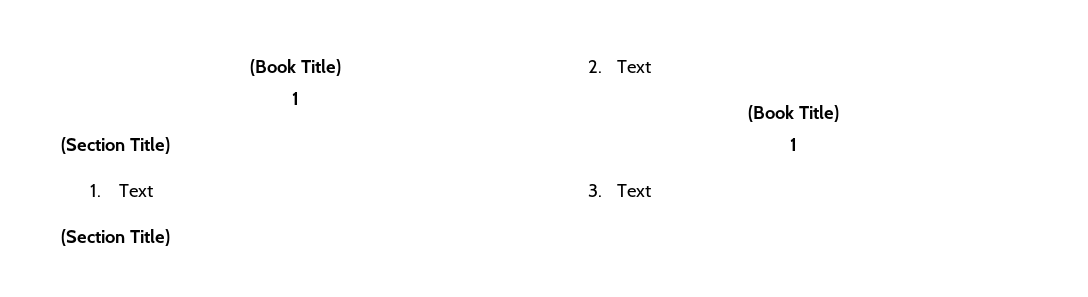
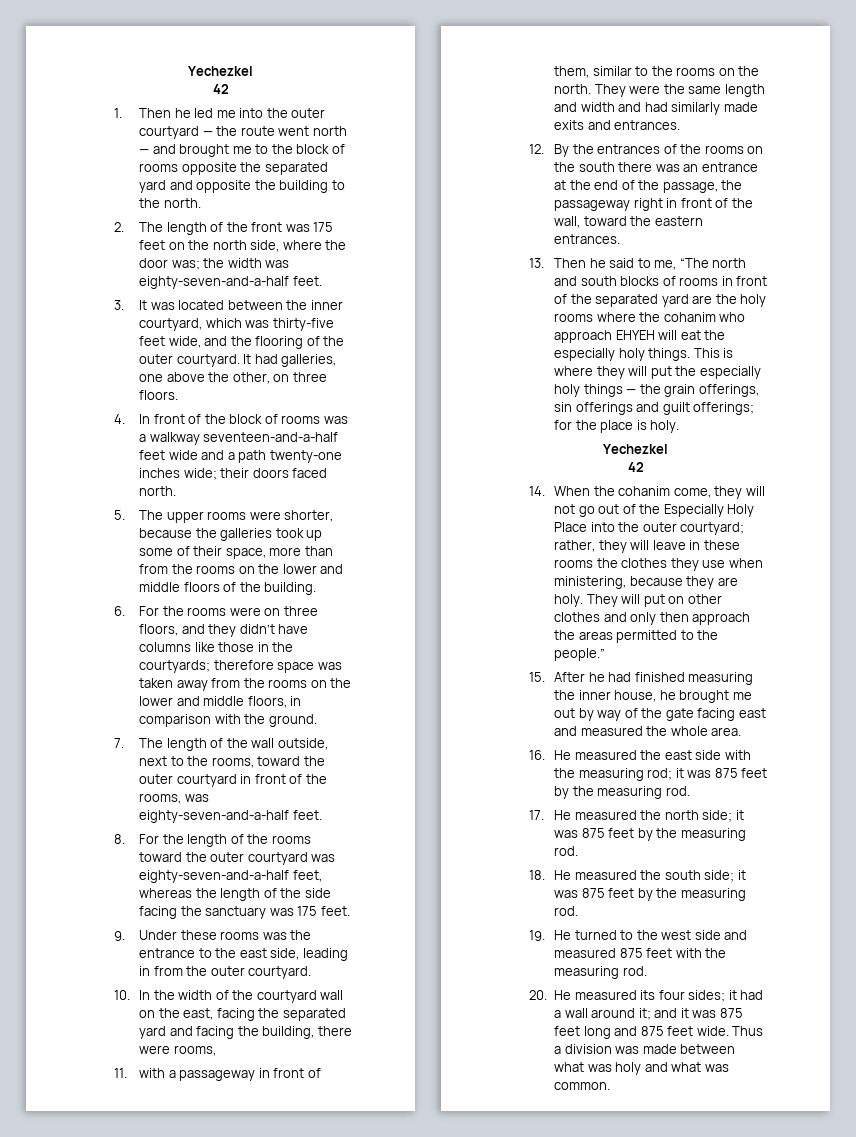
[249,59,341,76] [291,92,299,105] [61,137,170,154] [90,184,154,197] [61,229,170,246] [588,60,652,73] [747,105,839,122] [789,138,797,151] [588,184,652,197] (Book Title) // 1 // (Section Title) // 1. Text // (Section Title) // 2. Text // (Book Title) // 1 // 3. Text -> [188,66,253,76] [212,84,229,94] [113,108,326,118] [139,126,347,139] [139,144,345,157] [139,162,328,175] [139,180,345,193] [139,198,201,208] [113,222,334,235] [139,240,347,252] [139,258,290,270] [139,276,322,289] [113,300,343,310] [139,318,334,331] [139,336,345,349] [139,354,337,367] [139,372,327,384] [139,390,179,400] [113,414,348,424] [139,432,339,445] [139,450,342,463] [139,468,328,480] [139,486,177,496] [113,510,334,523] [139,528,323,541] [139,546,333,559] [139,564,344,574] [139,582,317,595] [113,606,318,616] [139,624,309,637] [139,642,294,652] [139,660,342,673] [139,678,352,691] [139,696,302,708] [139,714,317,727] [113,738,328,751] [139,756,325,768] [139,774,327,787] [139,793,209,804] [139,810,322,823] [113,834,311,847] [139,852,336,865] [139,870,322,883] [139,888,331,901] [139,906,350,919] [113,930,312,941] [139,948,348,961] [139,966,312,979] [113,990,344,1003] [139,1008,346,1021] [139,1026,352,1039] [139,1045,216,1056] [113,1068,321,1081] [554,66,760,78] [554,84,765,97] [554,102,758,115] [554,120,681,130] [528,144,764,157] [554,162,758,172] [554,180,743,193] [554,198,753,211] [554,216,703,228] [554,234,621,244] [528,258,747,270] [554,276,768,286] [554,294,767,307] [554,312,746,322] [554,330,726,343] [554,348,734,361] [554,366,761,379] [554,384,759,397] [554,402,755,415] [554,420,680,433] [603,444,668,454] [627,462,644,472] [528,486,765,499] [554,504,755,517] [554,522,745,535] [554,540,740,553] [554,558,763,571] [554,576,738,589] [554,594,722,607] [554,612,751,625] [554,630,719,643] [554,648,606,661] [528,672,754,685] [554,690,752,703] [554,708,766,721] [554,726,742,736] [528,750,751,760] [554,768,768,781] [554,786,690,799] [528,810,744,822] [554,828,746,841] [554,846,579,856] [528,870,746,882] [554,888,746,901] [554,906,579,916] [528,930,748,941] [554,948,727,958] [554,966,647,979] [528,990,764,1002] [554,1008,743,1020] [554,1026,764,1039] [554,1044,736,1054] [554,1062,729,1075] [554,1082,611,1090] Yechezkel // 42 // 1. Then he led me into the outer courtyard — the route went north — and brought me to the block of rooms opposite the separated yard and opposite the building to the north. // 2. The length of the front was 175 feet on the north side, where the door was; the width was eighty-seven-and-a-half feet. // 3. It was located between the inner courtyard, which was thirty-five feet wide, and the flooring of the outer courtyard. It had galleries, one above the other, on three floors. // 4. In front of the block of rooms was a walkway seventeen-and-a-half feet wide and a path twenty-one inches wide; their doors faced north. // 5. The upper rooms were shorter, because the galleries took up some of their space, more than from the rooms on the lower and middle floors of the building. // 6. For the rooms were on three floors, and they didn’t have columns like those in the courtyards; therefore space was taken away from the rooms on the lower and middle floors, in comparison with the ground. // 7. The length of the wall outside, next to the rooms, toward the outer courtyard in front of the rooms, was eighty-seven-and-a-half feet. // 8. For the length of the rooms toward the outer courtyard was eighty-seven-and-a-half feet, whereas the length of the side facing the sanctuary was 175 feet. // 9. Under these rooms was the entrance to the east side, leading in from the outer courtyard. // 10. In the width of the courtyard wall on the east, facing the separated yard and facing the building, there were rooms, // 11. with a passageway in front of them, similar to the rooms on the north. They were the same length and width and had similarly made exits and entrances. // 12. By the entrances of the rooms on the south there was an entrance at the end of the passage, the passageway right in front of the wall, toward the eastern entrances. // 13. Then he said to me, “The north and south blocks of rooms in front of the separated yard are the holy rooms where the cohanim who approach EHYEH will eat the especially holy things. This is where they will put the especially holy things — the grain offerings, sin offerings and guilt offerings; for the place is holy. // Yechezkel // 42 // 14. When the cohanim come, they will not go out of the Especially Holy Place into the outer courtyard; rather, they will leave in these rooms the clothes they use when ministering, because they are holy. They will put on other clothes and only then approach the areas permitted to the people.” // 15. After he had finished measuring the inner house, he brought me out by way of the gate facing east and measured the whole area. // 16. He measured the east side with the measuring rod; it was 875 feet by the measuring rod. // 17. He measured the north side; it was 875 feet by the measuring rod. // 18. He measured the south side; it was 875 feet by the measuring rod. // 19. He turned to the west side and measured 875 feet with the measuring rod. // 20. He measured its four sides; it had a wall around it; and it was 875 feet long and 875 feet wide. Thus a division was made between what was holy and what was common.

